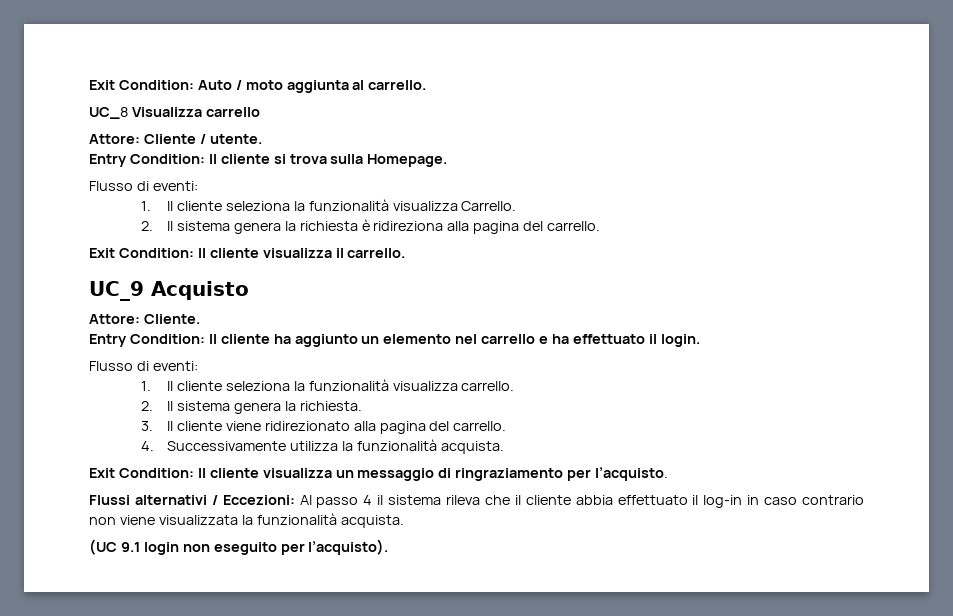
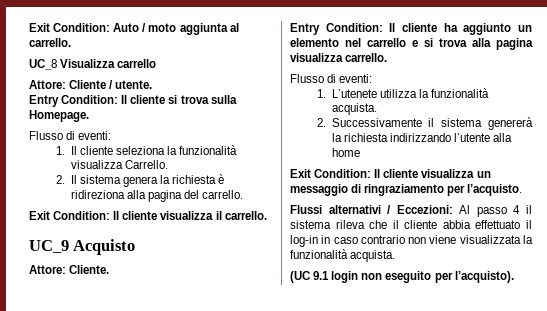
[552,334,700,347] [89,361,198,371] [140,379,515,391] [140,401,362,414] [140,421,507,434] [140,439,504,454] ha effettuato il login. // Flusso di eventi: // 1. Il cliente seleziona la funzionalità visualizza carrello. // 2. Il sistema genera la richiesta. // 3. Il cliente viene ridirezionato alla pagina del carrello. // 4. Successivamente utilizza la funzionalità acquista. -> [424,38,533,50] [290,53,388,62] [290,74,373,83] [316,88,489,98] [331,103,377,115] [316,117,533,130] [331,133,513,142] [331,148,360,157] si trova alla pagina visualizza carrello. // Flusso di eventi: // 1. L’utenete utilizza la funzionalità acquista. // 2. Successivamente il sistema genererà la richiesta indirizzando l’utente alla home

